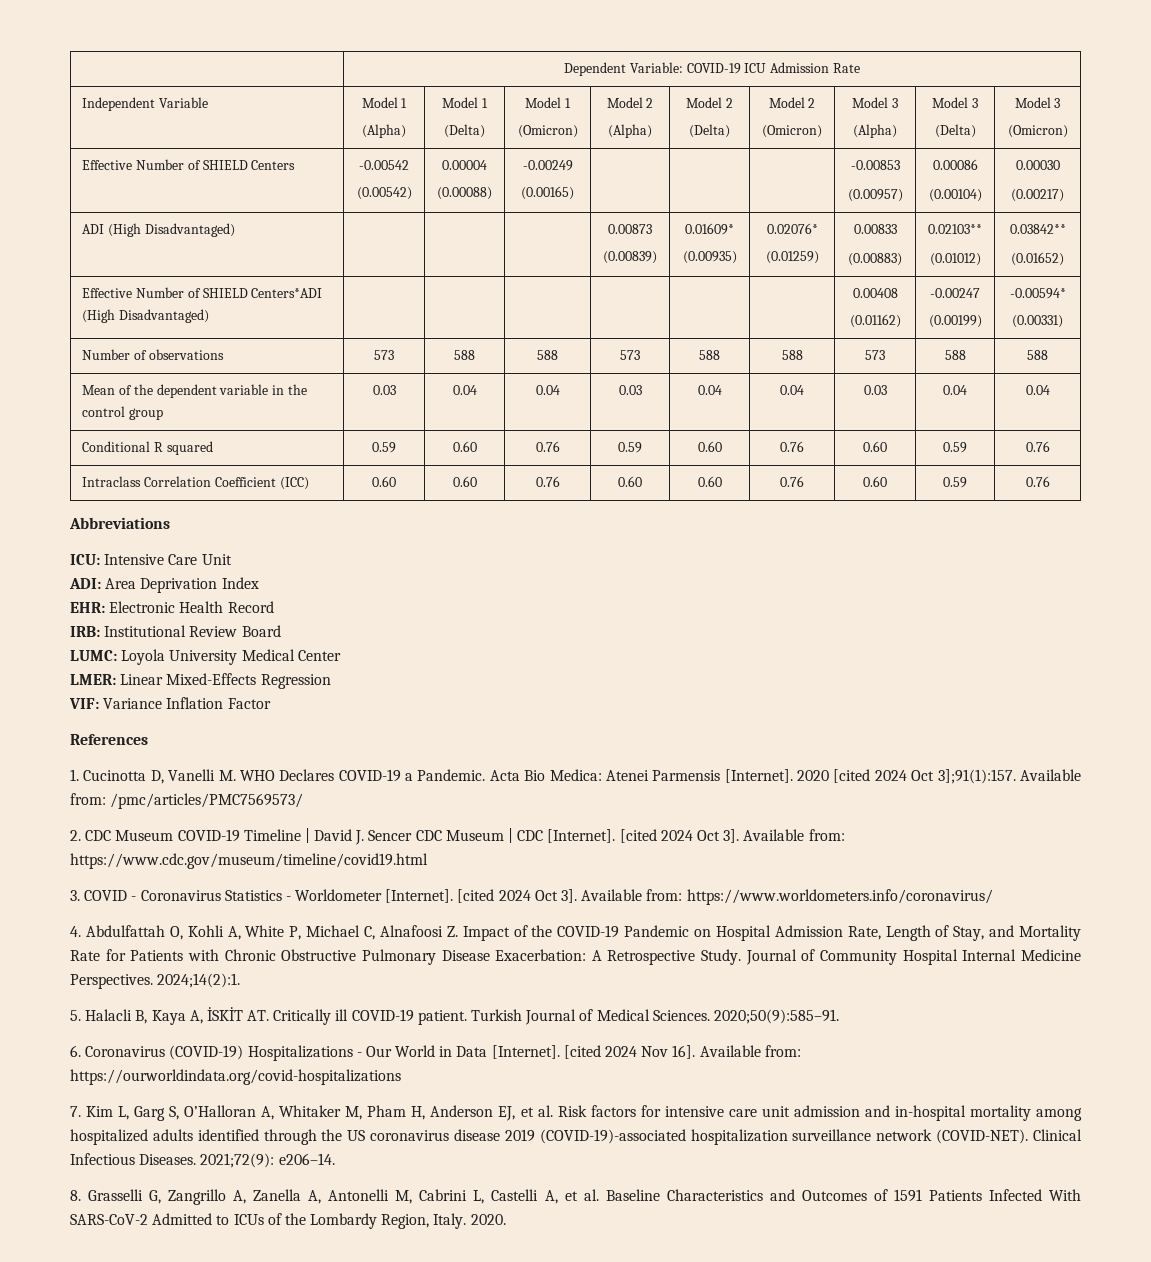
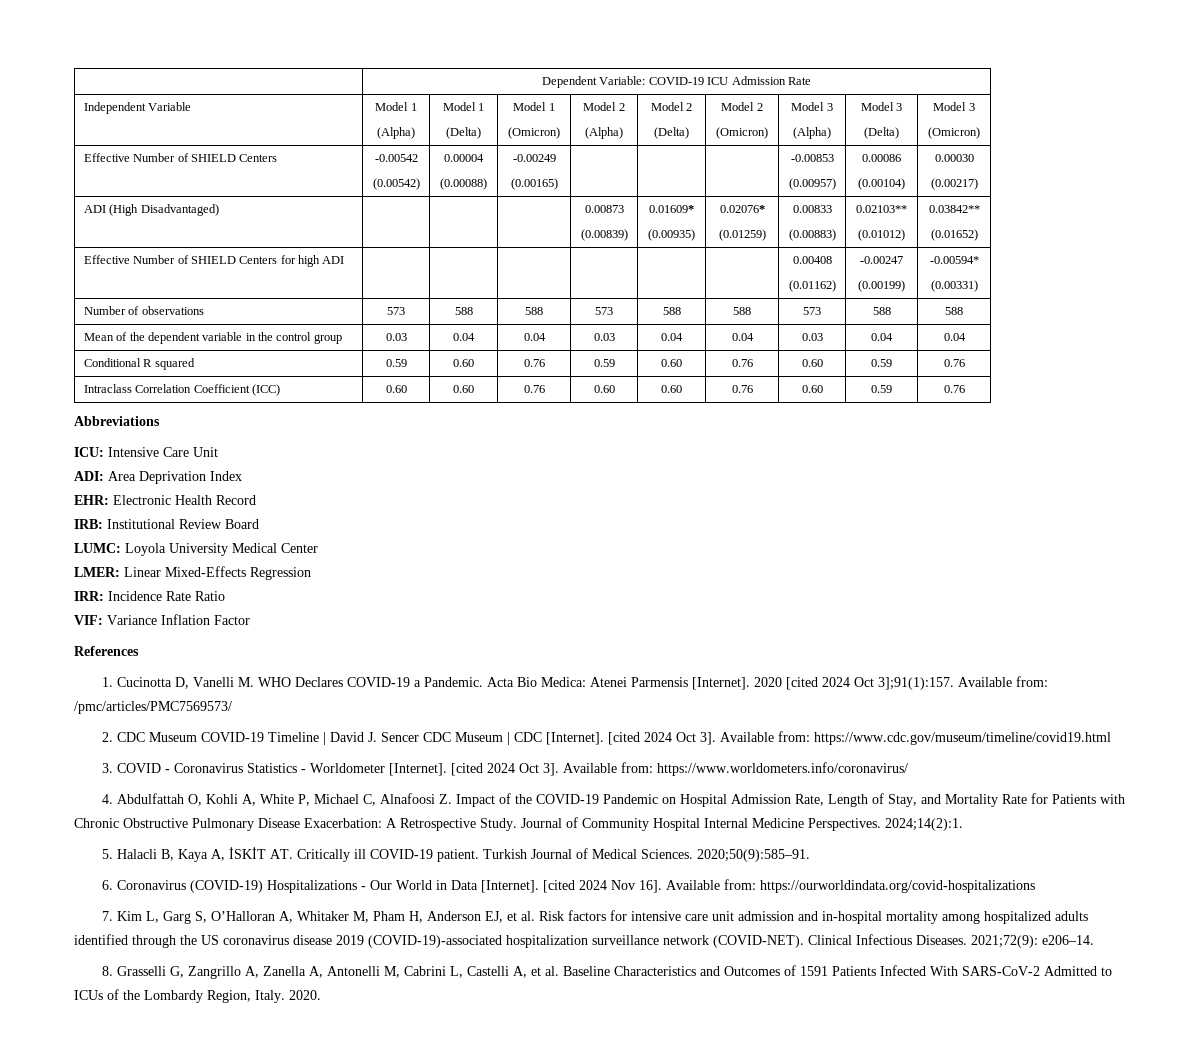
[251,288,323,298] [82,309,210,323] Centers*ADI (High Disadvantaged) -> [239,255,345,267] Centers for high ADI
(331, 681) none -> [74,591,225,601] // IRR: Incidence Rate Ratio

